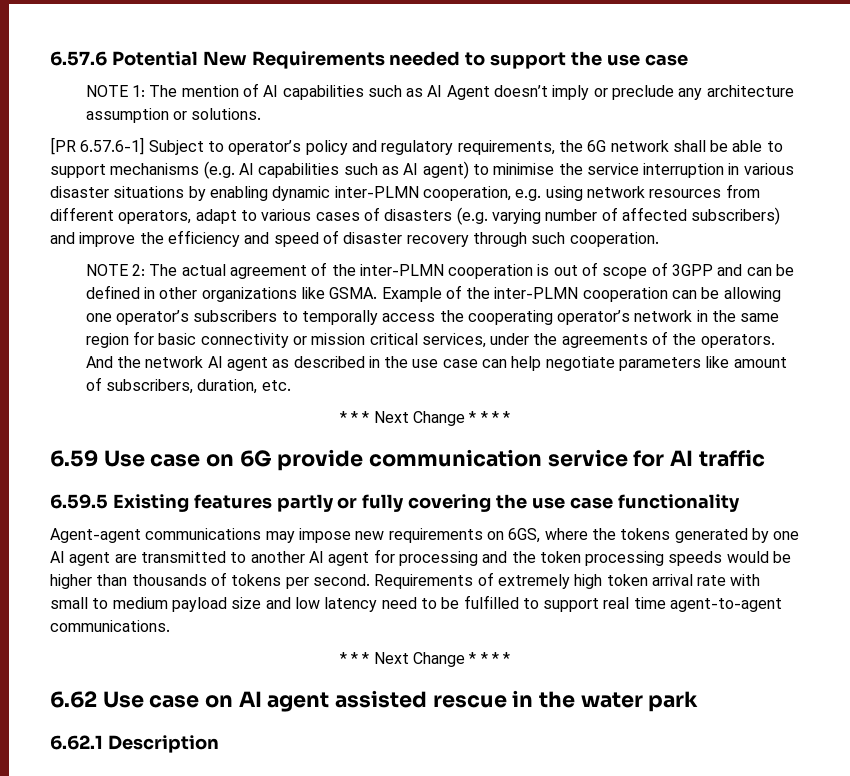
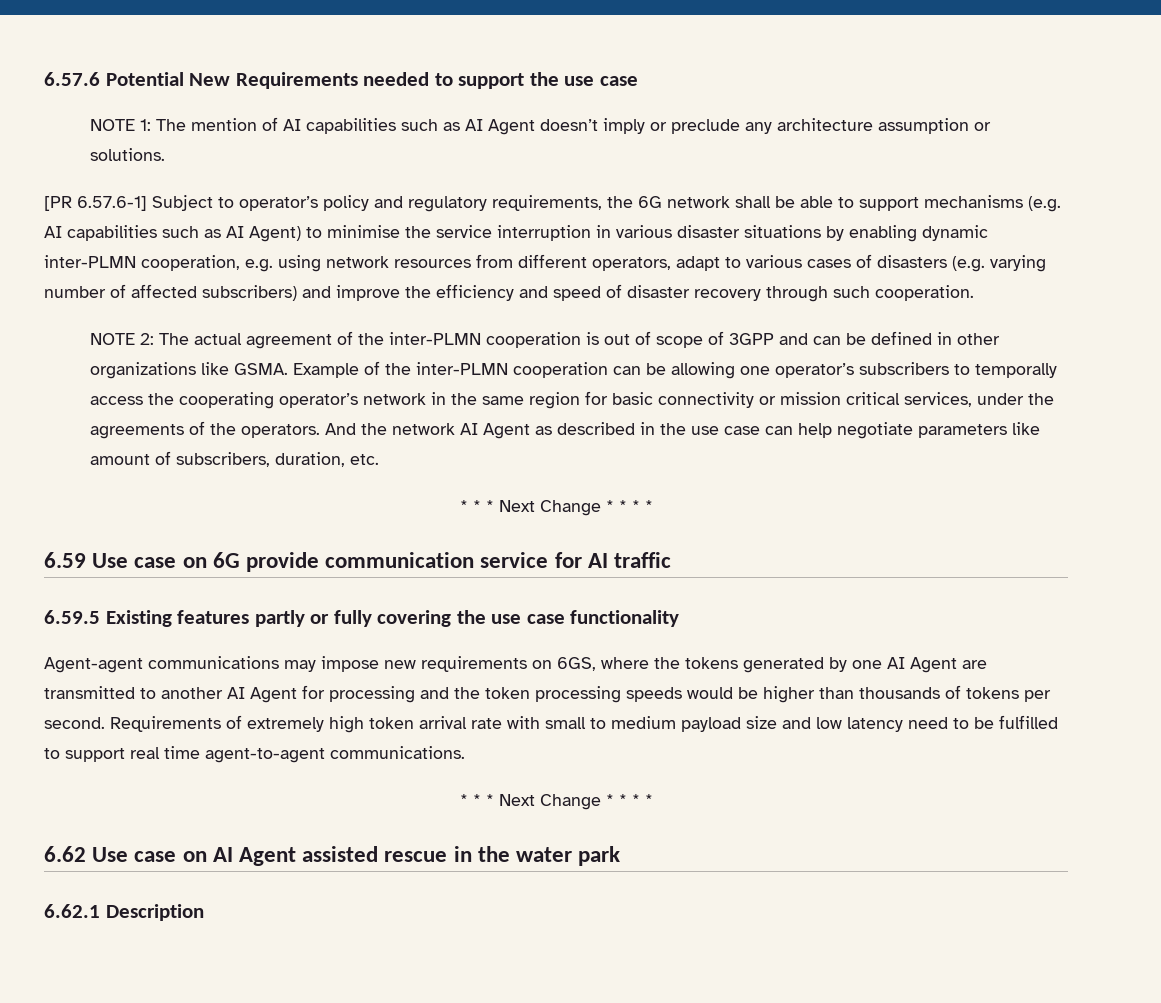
[422,161,469,179] agent) -> [249,226,301,242] Agent)
[226,357,268,371] agent -> [483,423,531,439] Agent
[69,552,111,566] agent -> [910,657,957,673] Agent
[328,552,370,566] agent -> [250,687,297,703] Agent
[267,692,330,712] agent -> [239,847,297,866] Agent

